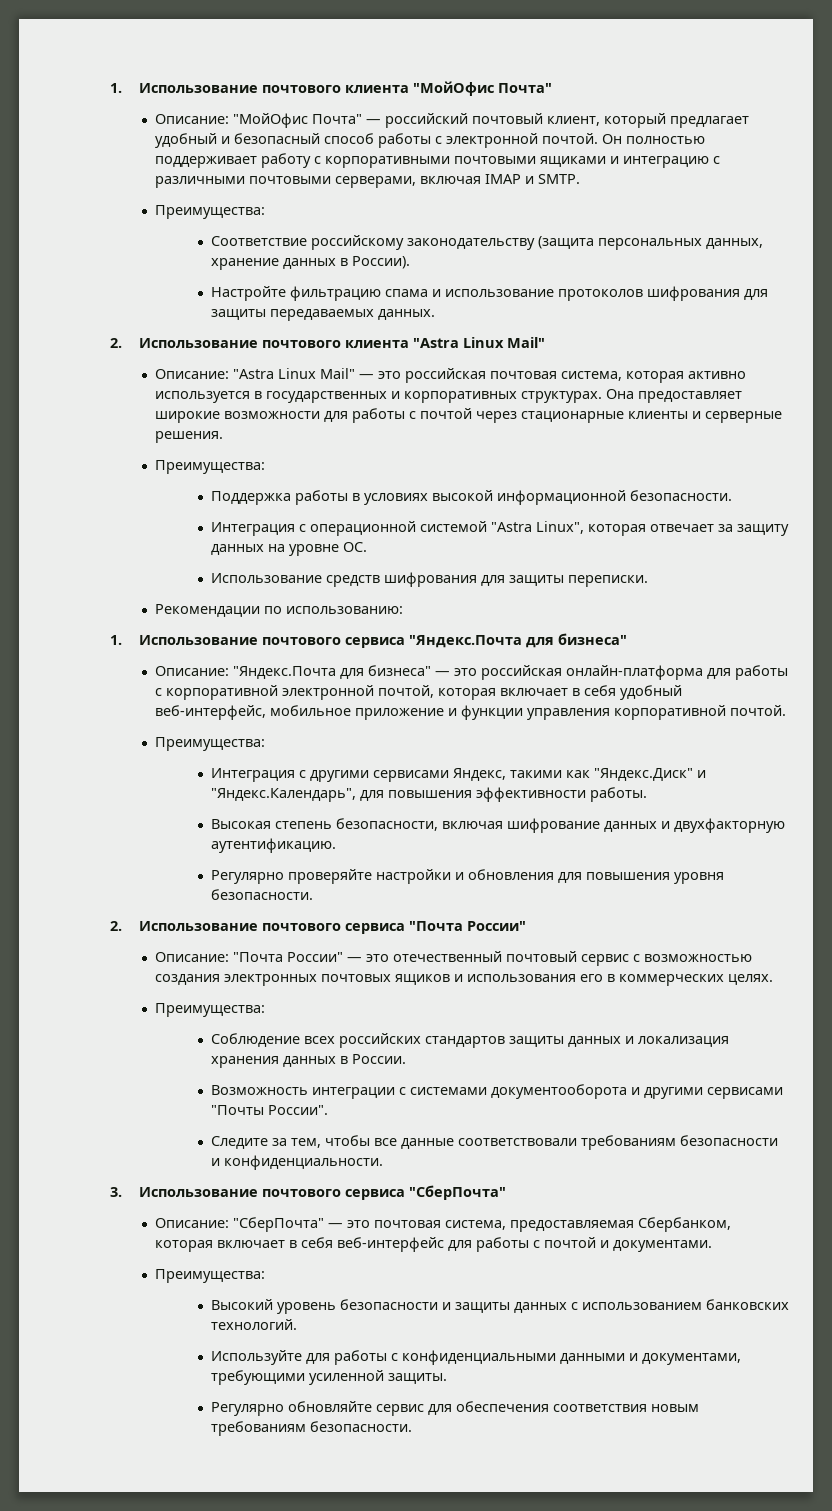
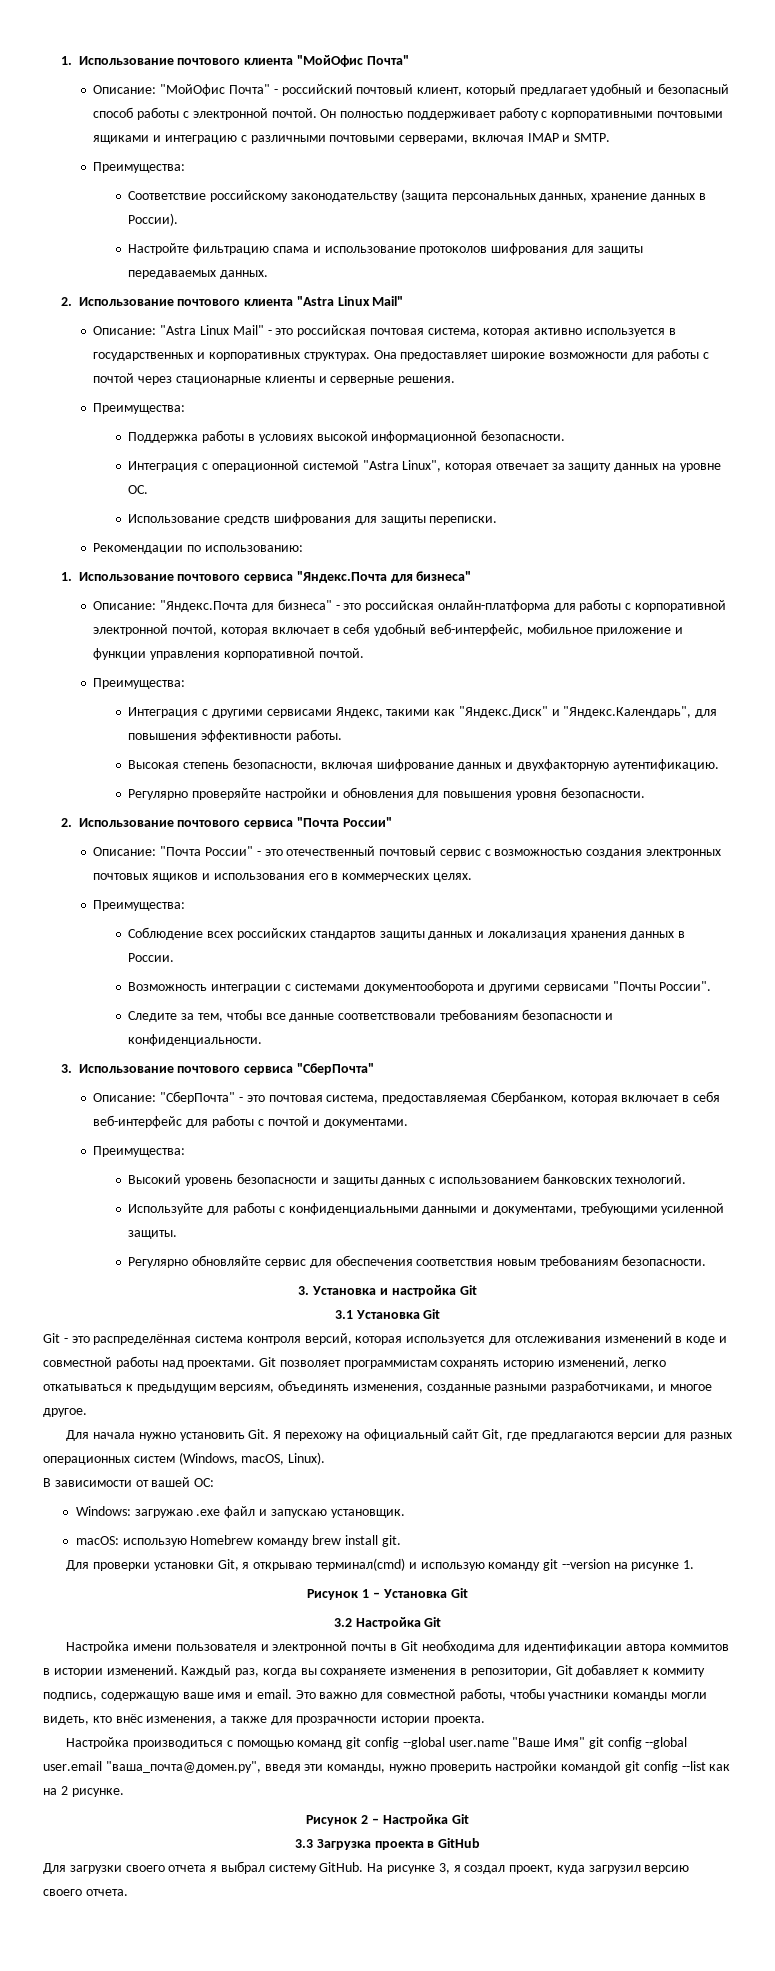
[365,119,381,124] — -> [273,89,278,94] -
[358,374,374,379] — -> [267,330,272,335] -
[434,671,450,676] — -> [335,605,340,610] -
[346,957,362,962] — -> [256,851,261,856] -
[327,1223,343,1228] — -> [238,1097,243,1102] -
(413, 1426) none -> [298,1285,477,1297] [334,1309,441,1319] [43,1333,727,1345] [43,1356,666,1369] [43,1380,712,1393] [43,1408,87,1417] [66,1429,732,1441] [43,1452,326,1465] [43,1477,215,1487] [75,1506,405,1518] [75,1535,401,1547] [66,1558,695,1571] [307,1588,468,1600] [333,1617,442,1629] [66,1640,729,1653] [43,1664,705,1677] [43,1688,707,1701] [43,1714,486,1725] [66,1737,688,1749] [43,1761,731,1773] [43,1786,124,1797] [306,1814,469,1826] [294,1838,481,1850] [43,1861,690,1874] [43,1889,128,1896] // 3. Установка и настройка Git // 3.1 Установка Git // Git - это распределённая система контроля версий, которая используется для отслеживания изменений в коде и совместной работы над проектами. Git позволяет программистам сохранять историю изменений, легко откатываться к предыдущим версиям, объединять изменения, созданные разными разработчиками, и многое другое. // Для начала нужно установить Git. Я перехожу на официальный сайт Git, где предлагаются версии для разных операционных систем (Windows, macOS, Linux). // В зависимости от вашей ОС: // Windows: загружаю .exe файл и запускаю установщик. // macOS: использую Homebrew команду brew install git. // Для проверки установки Git, я открываю терминал(cmd) и использую команду git --version на рисунке 1. // Рисунок 1 – Установка Git // 3.2 Настройка Git // Настройка имени пользователя и электронной почты в Git необходима для идентификации автора коммитов в истории изменений. Каждый раз, когда вы сохраняете изменения в репозитории, Git добавляет к коммиту подпись, содержащую ваше имя и email. Это важно для совместной работы, чтобы участники команды могли видеть, кто внёс изменения, а также для прозрачности истории проекта. // Настройка производиться с помощью команд git config --global user.name "Ваше Имя" git config --global user.email "ваша_почта@домен.ру", введя эти команды, нужно проверить настройки командой git config --list как на 2 рисунке. // Рисунок 2 – Настройка Git // 3.3 Загрузка проекта в GitHub // Для загрузки своего отчета я выбрал систему GitHub. На рисунке 3, я создал проект, куда загрузил версию своего отчета.

